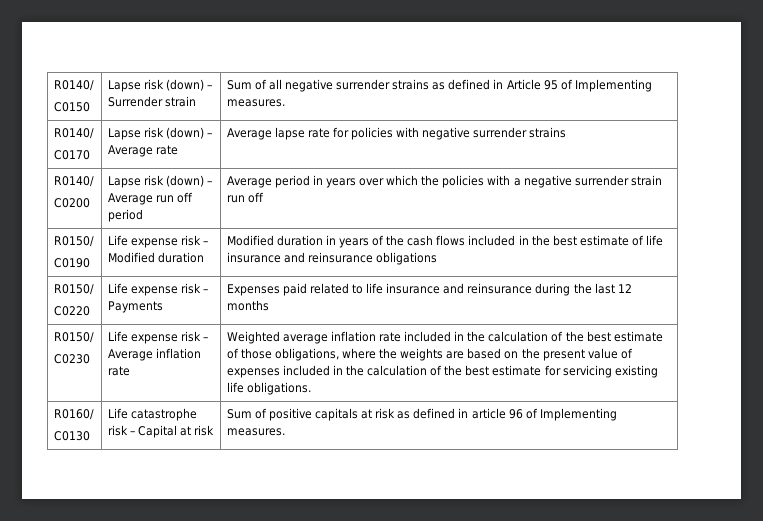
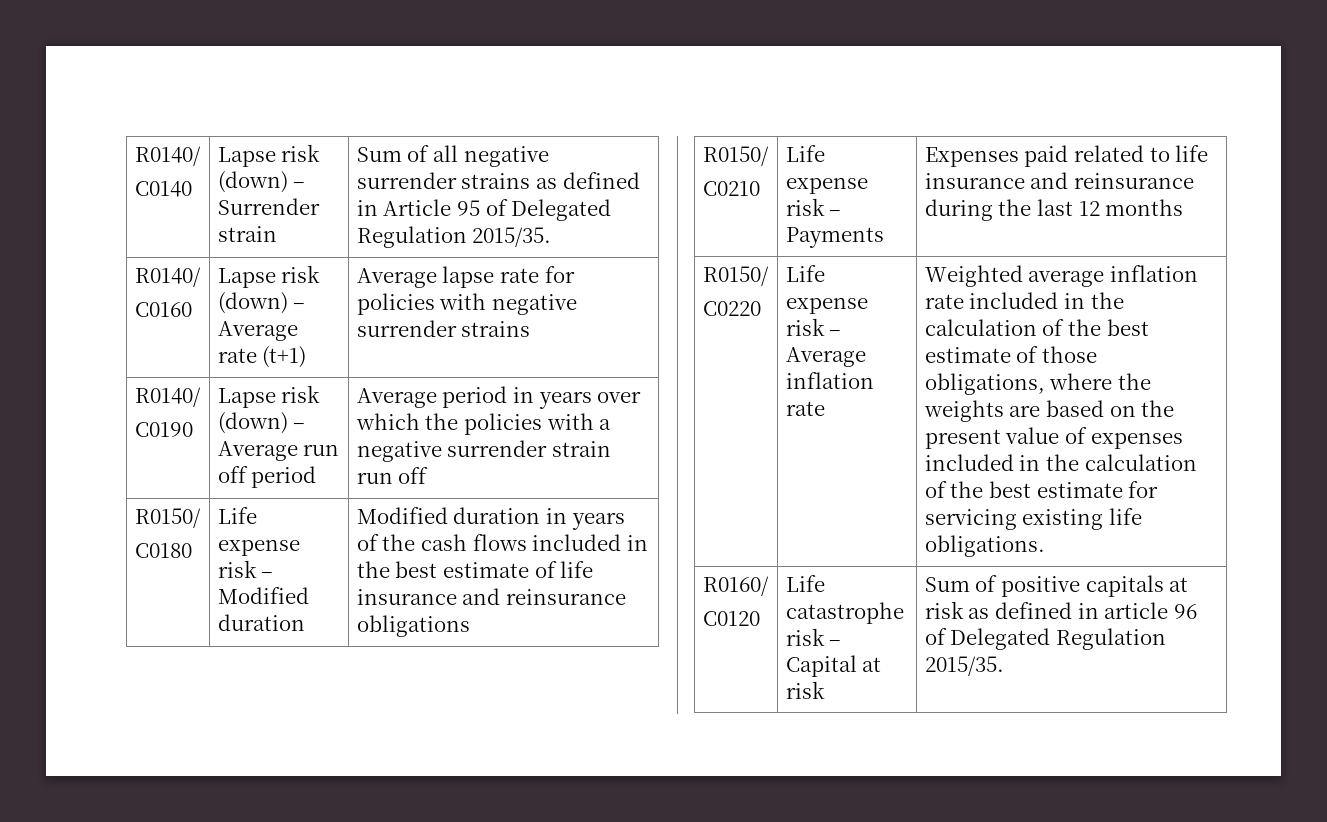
[53,80,94,91] [53,102,90,112] R0140/ // C0150 -> [134,146,201,166] [134,181,192,197] R0140/ // C0140
[574,79,652,92] [226,99,285,107] [53,128,94,139] [53,150,90,160] Implementing measures. // R0140/ // C0170 -> [511,199,612,221] [356,226,552,248] [134,267,201,287] [134,302,192,317] Delegated Regulation 2015/35. // R0140/ // C0160
(178, 150) none -> [262,346,307,368] (t+1)
[53,198,90,208] C0200 -> [134,422,193,437] C0190
[53,258,90,268] C0190 -> [134,543,192,558] C0180
[53,306,90,316] C0220 -> [702,181,760,196] C0210
[53,354,90,364] C0230 -> [702,301,761,316] C0220
[53,431,90,441] C0130 -> [702,611,760,626] C0120
[539,408,617,421] [226,428,285,436] Implementing measures. -> [950,628,1167,650] [924,656,1004,676] Delegated Regulation 2015/35.

